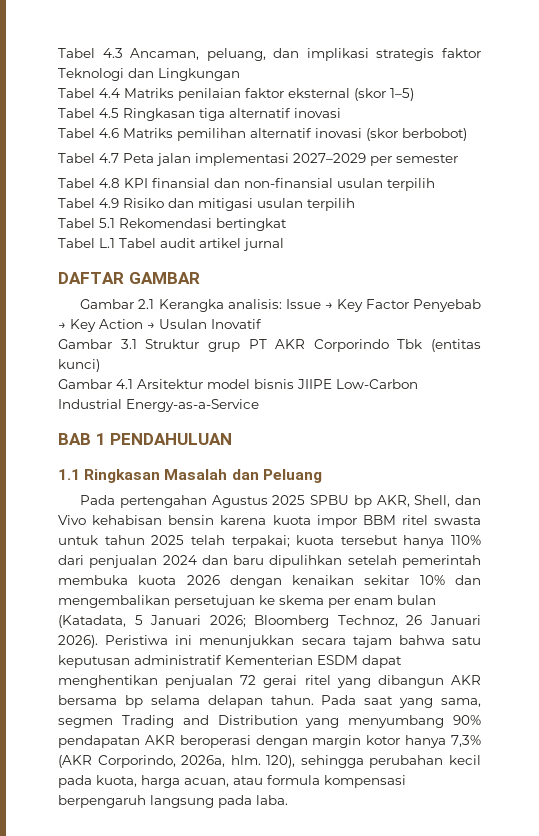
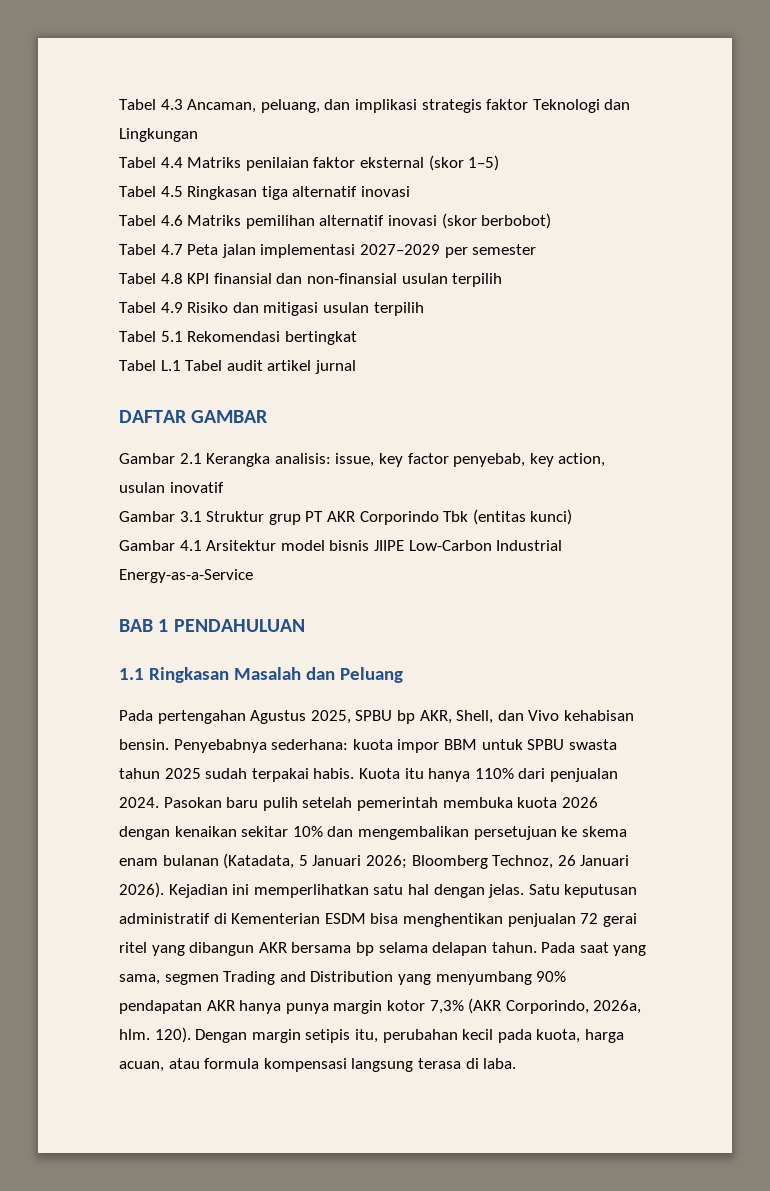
[285,299,482,312] [58,319,262,332] Issue → Key Factor Penyebab → Key Action → Usulan Inovatif -> [335,453,606,467] [119,482,224,493] issue, key factor penyebab, key action, usulan inovatif
[272,495,306,505] 2025 -> [310,710,351,724] 2025,
[168,515,481,528] [58,535,481,548] [58,555,343,568] bensin karena kuota impor BBM ritel swasta untuk tahun 2025 telah terpakai; kuota tersebut hanya 110% dari penjualan 2024 dan baru dipulihkan -> [119,739,617,753] [119,768,618,782] [119,797,298,811] bensin. Penyebabnya sederhana: kuota impor BBM untuk SPBU swasta tahun 2025 sudah terpakai habis. Kuota itu hanya 110% dari penjualan 2024. Pasokan baru pulih
[328,595,436,608] per enam bulan -> [119,855,219,866] enam bulanan
[105,635,482,648] Peristiwa ini menunjukkan secara tajam bahwa satu -> [168,884,560,898] Kejadian ini memperlihatkan satu hal dengan jelas. Satu
(222, 660) none -> [213,913,227,924] di
[362,655,402,668] dapat -> [370,913,399,924] bisa
[179,735,308,748] beroperasi dengan -> [239,1000,329,1014] hanya punya
[405,735,447,748] hanya -> (425, 1005) none
[266,755,364,768] 120), sehingga -> [154,1027,378,1043] 120). Dengan margin setipis itu,
[58,795,252,808] berpengaruh langsung pada -> [351,1058,479,1072] langsung terasa di

